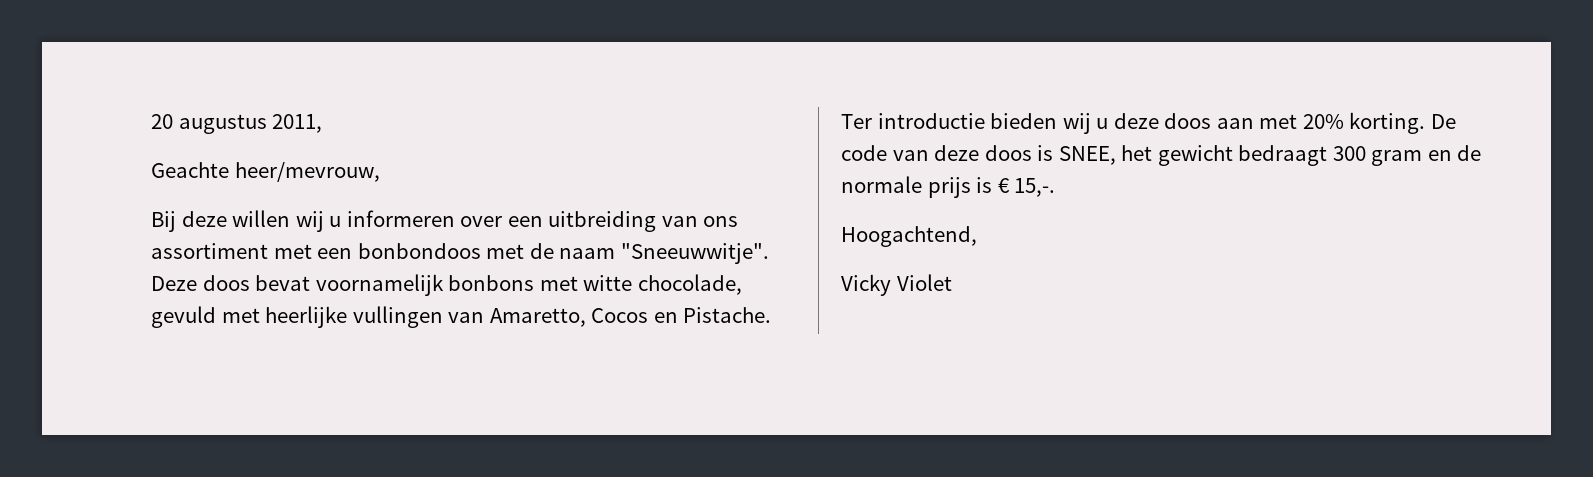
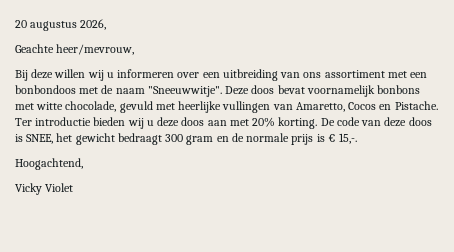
[272,114,323,133] 2011, -> [80,19,107,30] 2026,

